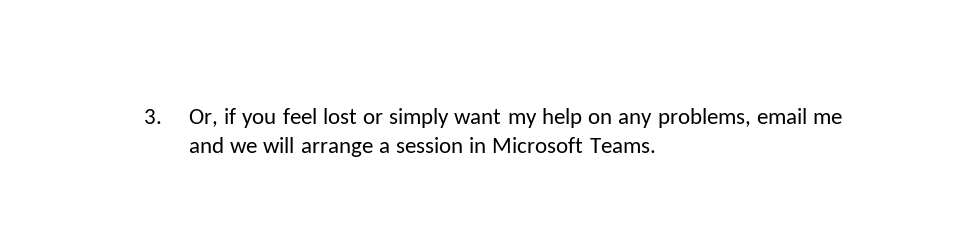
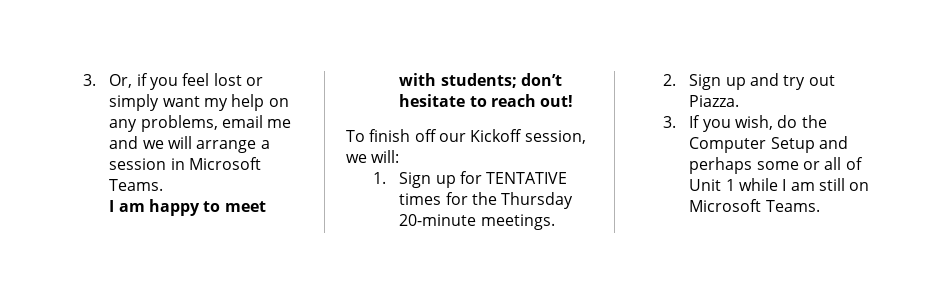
(656, 145) none -> [109,199,266,216] [399,73,563,88] [399,94,574,107] [346,129,586,144] [346,150,400,163] [372,171,568,188] [399,192,574,209] [399,214,555,230] [662,73,835,90] [689,95,740,107] [662,115,827,132] [689,136,849,153] [689,157,863,174] [689,178,870,191] [689,199,820,212] // I am happy to meet with students; don’t hesitate to reach out! // To finish off our Kickoff session, we will: // 1. Sign up for TENTATIVE times for the Thursday 20-minute meetings. // 2. Sign up and try out Piazza. // 3. If you wish, do the Computer Setup and perhaps some or all of Unit 1 while I am still on Microsoft Teams.

